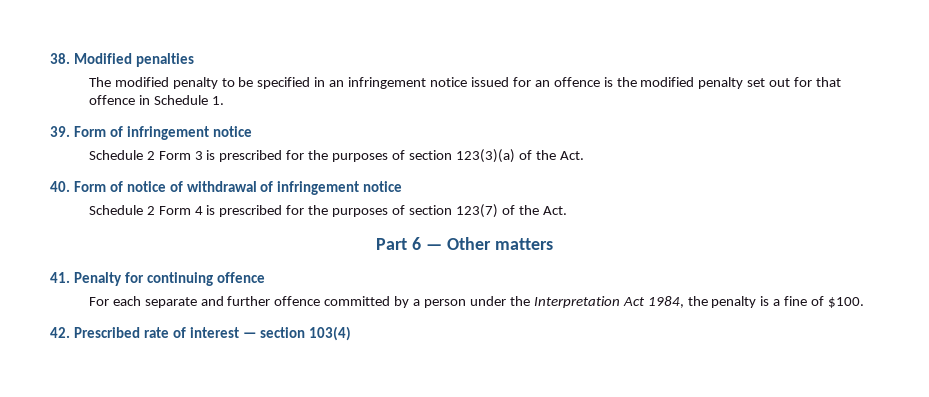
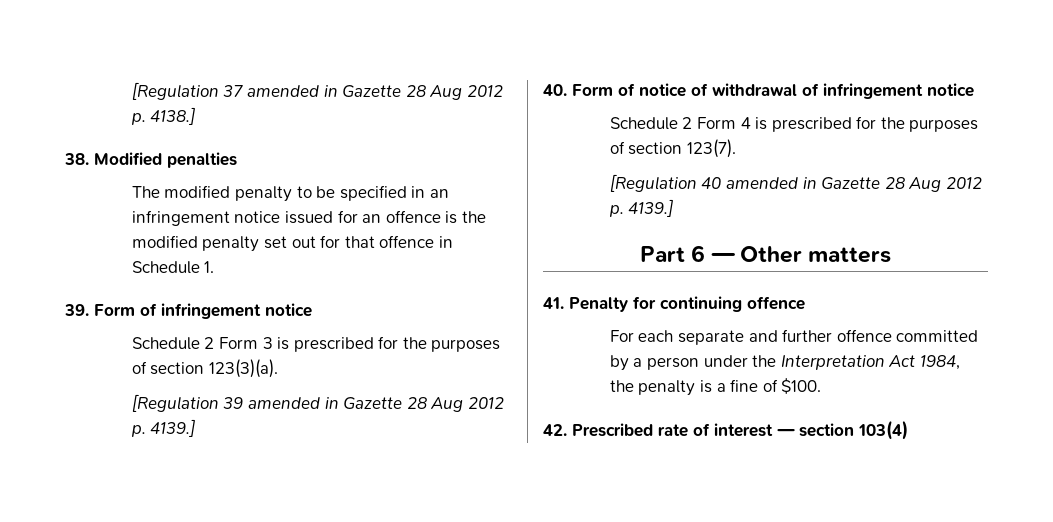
(50, 58) none -> [131,82,503,100] [130,107,196,125] [Regulation 37 amended in Gazette 28 Aug 2012 p. 4138.] //
[455,149,584,163] 123(3)(a) of the Act. -> [208,359,278,378] [131,394,504,412] [130,419,196,437] 123(3)(a). // [Regulation 39 amended in Gazette 28 Aug 2012 p. 4139.]
[455,204,567,218] 123(7) of the Act. -> [686,139,736,158] [609,174,982,192] [608,199,674,217] 123(7). // [Regulation 40 amended in Gazette 28 Aug 2012 p. 4139.]

